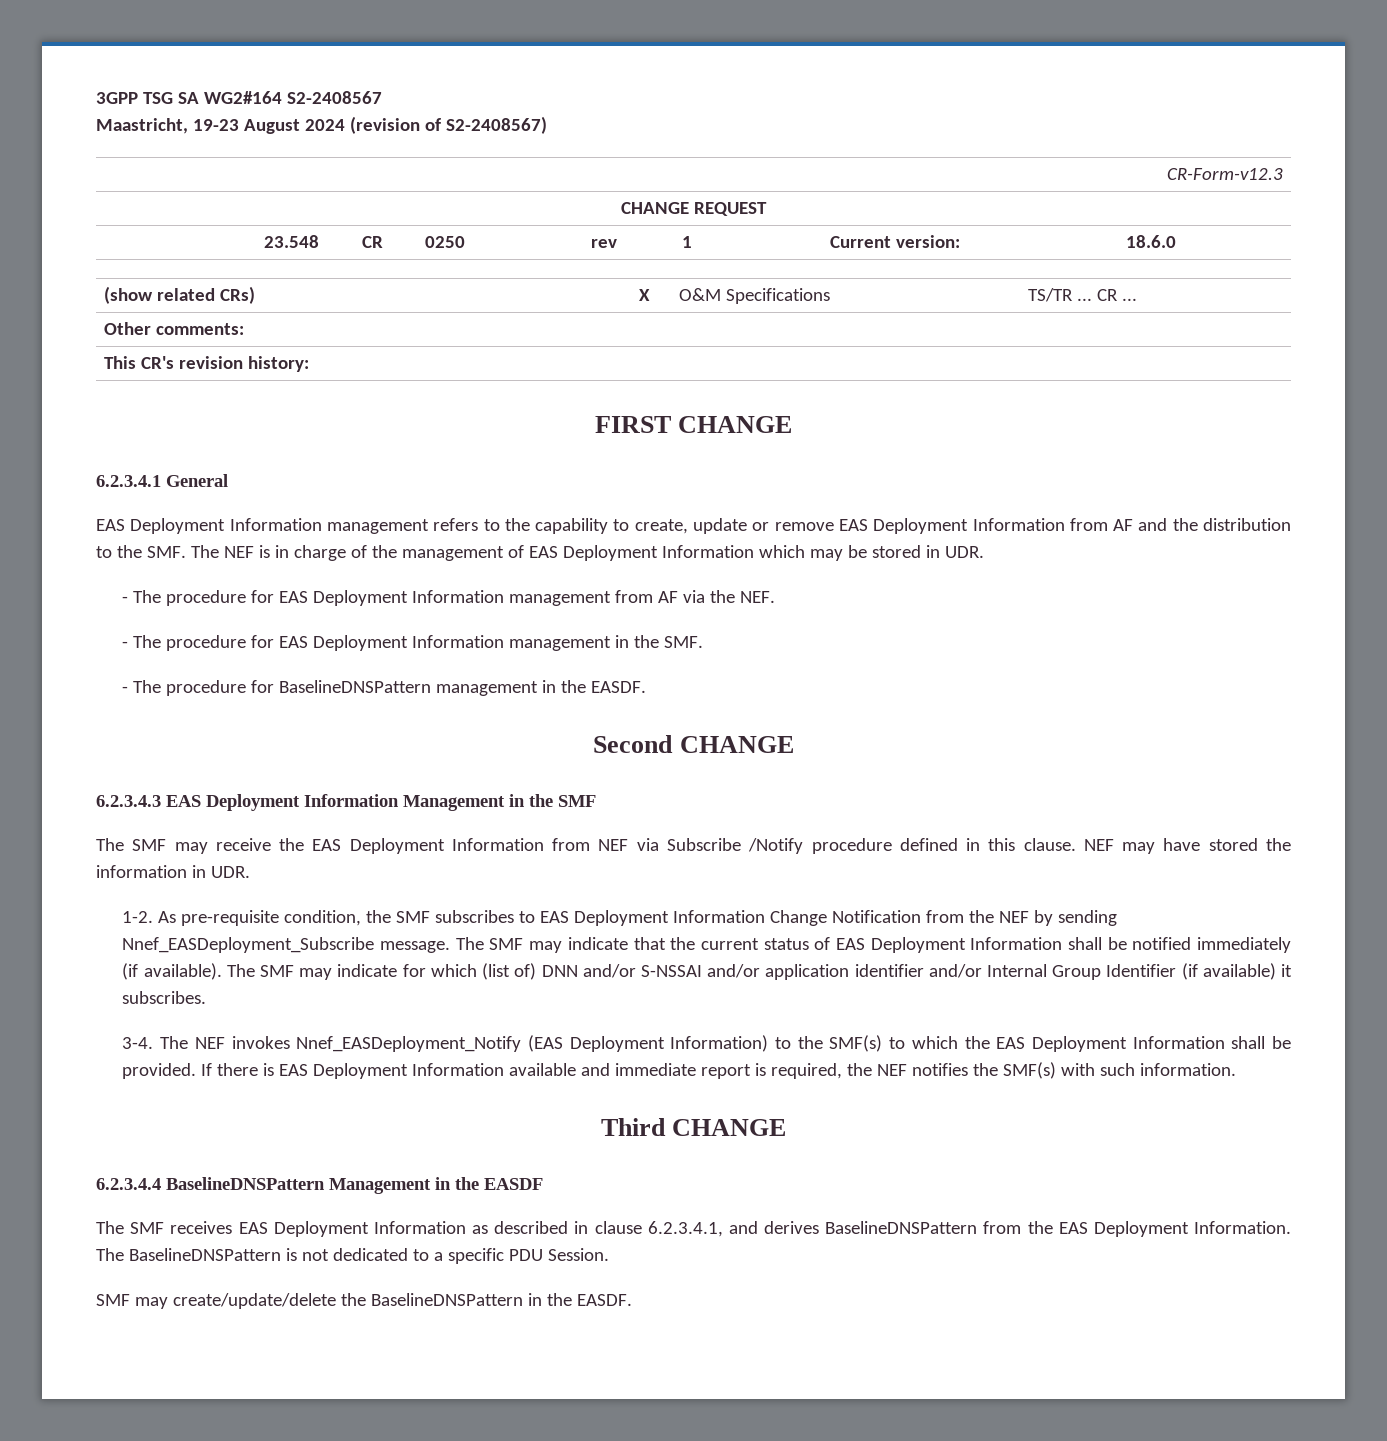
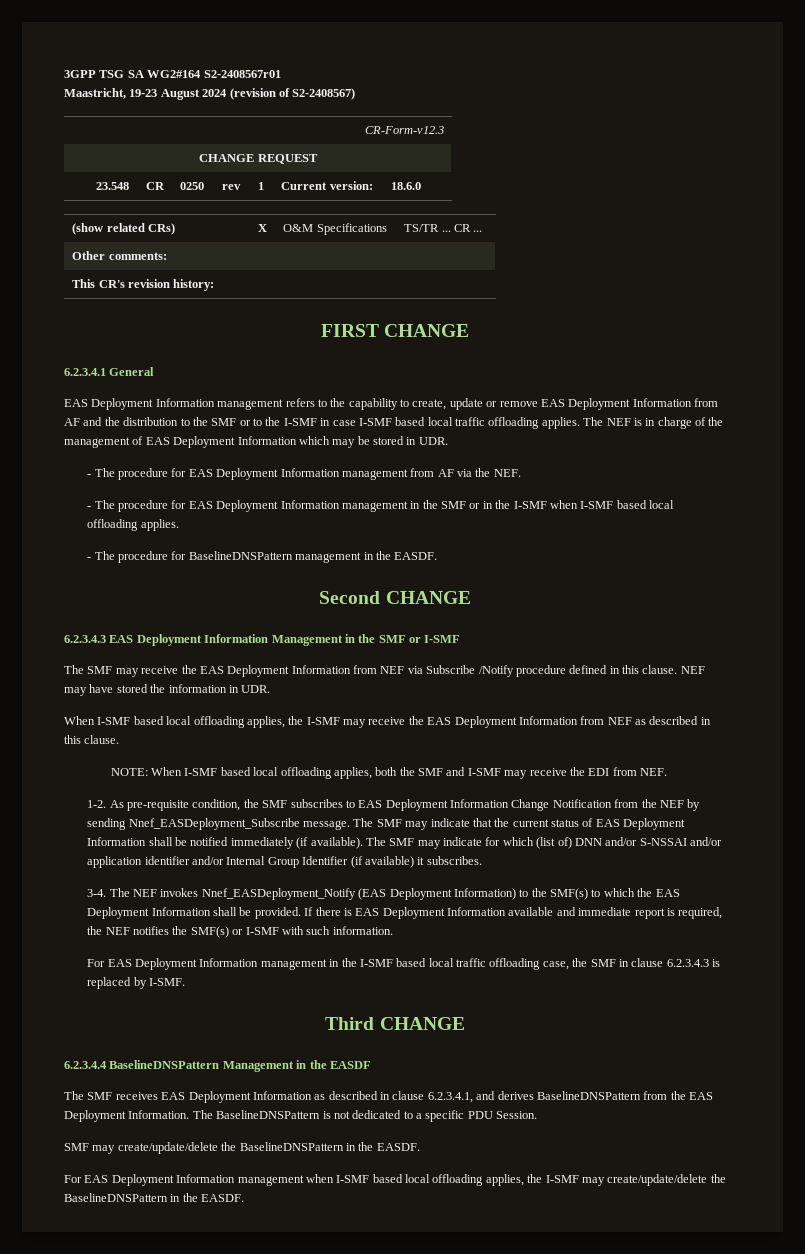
[286,91,382,104] S2-2408567 -> [203,70,281,78] S2-2408567r01
[146,546,186,558] SMF. -> [211,417,580,429] SMF or to the I-SMF in case I-SMF based local traffic offloading applies.
[664,636,704,648] SMF. -> [441,500,675,509] [87,519,179,531] SMF or in the I-SMF when I-SMF based local offloading applies.
(596, 801) none -> [409,635,461,643] or I-SMF
(250, 872) none -> [64,716,711,728] [64,735,120,744] [110,767,668,779] // When I-SMF based local offloading applies, the I-SMF may receive the EAS Deployment Information from NEF as described in this clause. // NOTE: When I-SMF based local offloading applies, both the SMF and I-SMF may receive the EDI from NEF.
(1057, 1070) none -> [232,927,279,935] or I-SMF
(1237, 1069) none -> [87,958,721,970] [87,977,186,989] // For EAS Deployment Information management in the I-SMF based local traffic offloading case, the SMF in clause 6.2.3.4.3 is replaced by I-SMF.
(632, 1300) none -> [64,1174,726,1186] [64,1193,245,1202] // For EAS Deployment Information management when I-SMF based local offloading applies, the I-SMF may create/update/delete the BaselineDNSPattern in the EASDF.

